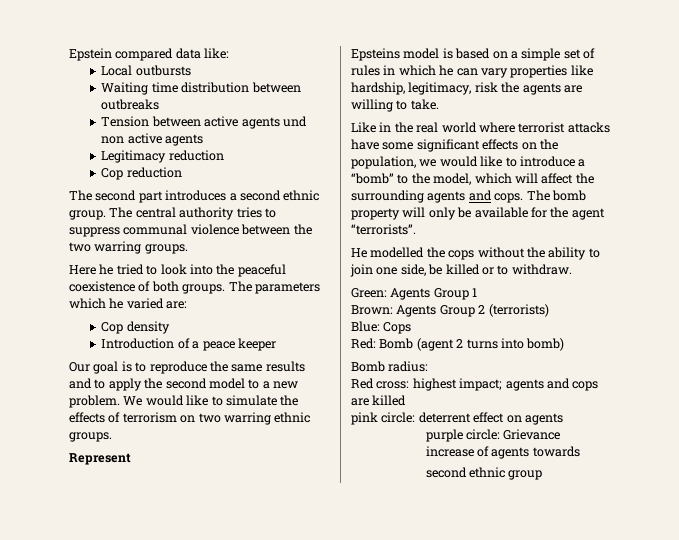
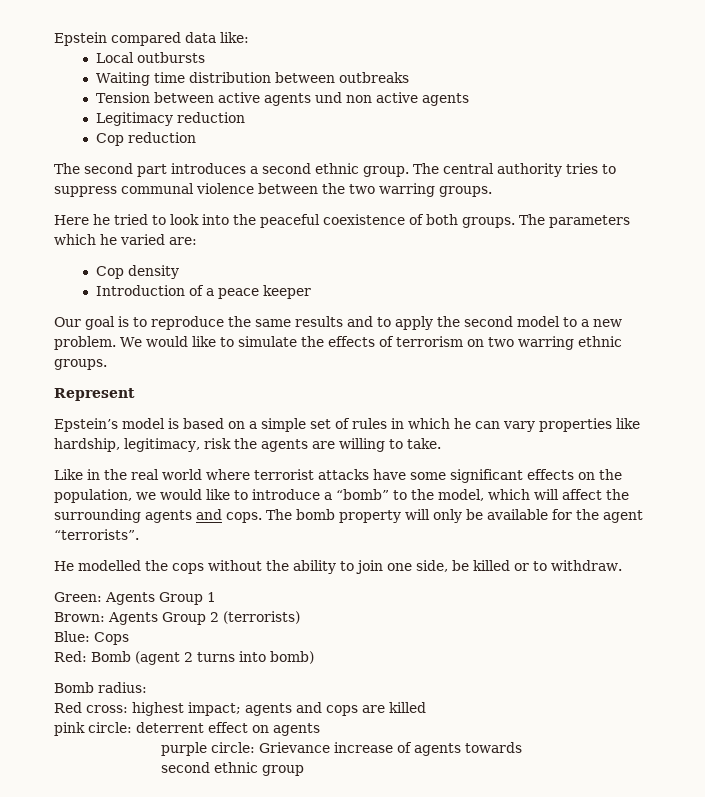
[351,48,400,61] Epsteins -> [54,418,118,432] Epstein’s

